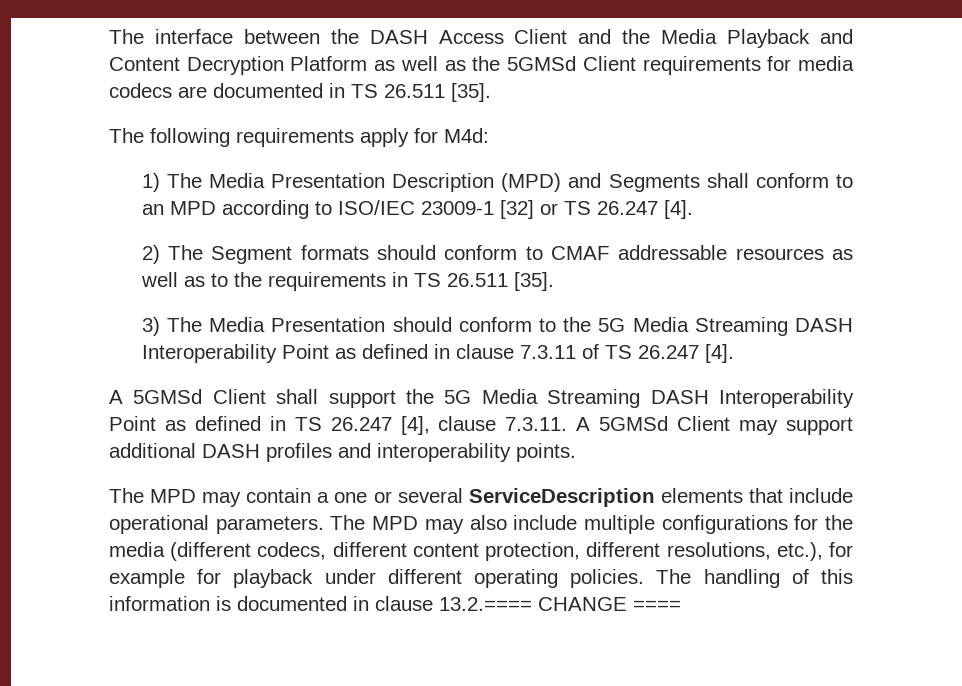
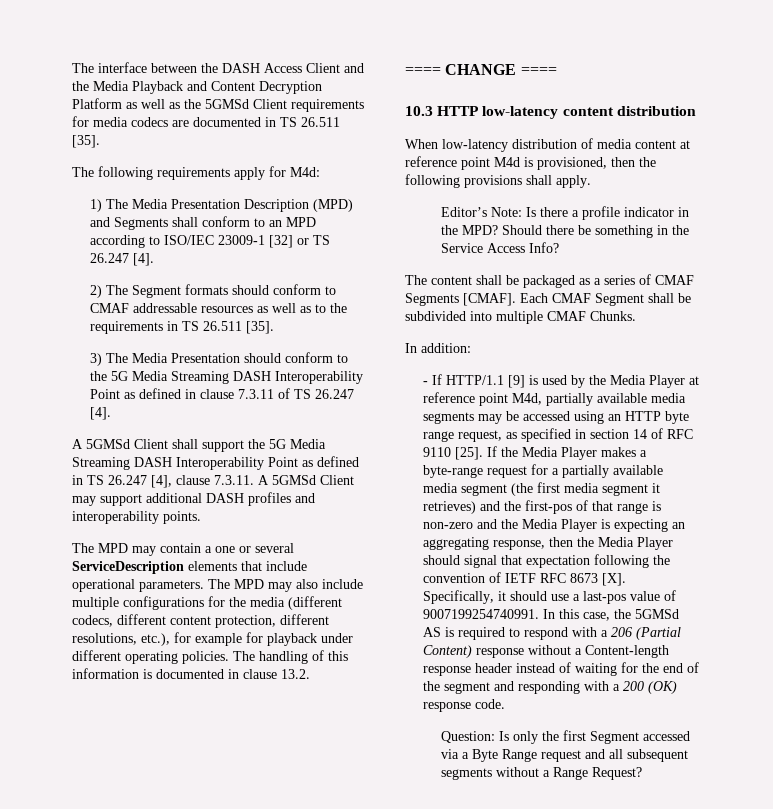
[439,597,532,611] 13.2.==== -> [281,669,310,679] [405,67,441,75] 13.2. // ====
(681, 605) none -> [405,106,696,119] [405,138,690,152] [405,156,656,170] [405,174,591,188] [441,206,690,220] [441,225,690,238] [441,242,560,253] [405,274,694,288] [405,293,691,306] [405,311,636,324] [405,343,471,353] [423,374,700,388] [423,392,687,406] [423,411,690,424] [423,428,694,442] [423,446,648,460] [423,464,664,478] [423,482,661,496] [423,500,662,514] [423,519,686,532] [423,537,674,550] [423,554,671,568] [423,572,627,586] [423,590,677,604] [423,609,680,621] [423,627,682,640] [423,645,670,658] [423,662,700,676] [423,681,678,694] [423,699,506,712] [441,730,691,744] [441,749,689,762] [441,767,643,780] // 10.3 HTTP low-latency content distribution // When low-latency distribution of media content at reference point M4d is provisioned, then the following provisions shall apply. // Editor’s Note: Is there a profile indicator in the MPD? Should there be something in the Service Access Info? // The content shall be packaged as a series of CMAF Segments [CMAF]. Each CMAF Segment shall be subdivided into multiple CMAF Chunks. // In addition: // - If HTTP/1.1 [9] is used by the Media Player at reference point M4d, partially available media segments may be accessed using an HTTP byte range request, as specified in section 14 of RFC 9110 [25]. If the Media Player makes a byte-range request for a partially available media segment (the first media segment it retrieves) and the first-pos of that range is non-zero and the Media Player is expecting an aggregating response, then the Media Player should signal that expectation following the convention of IETF RFC 8673 [X]. Specifically, it should use a last-pos value of 9007199254740991. In this case, the 5GMSd AS is required to respond with a 206 (Partial Content) response without a Content-length response header instead of waiting for the end of the segment and responding with a 200 (OK) response code. // Question: Is only the first Segment accessed via a Byte Range request and all subsequent segments without a Range Request?

